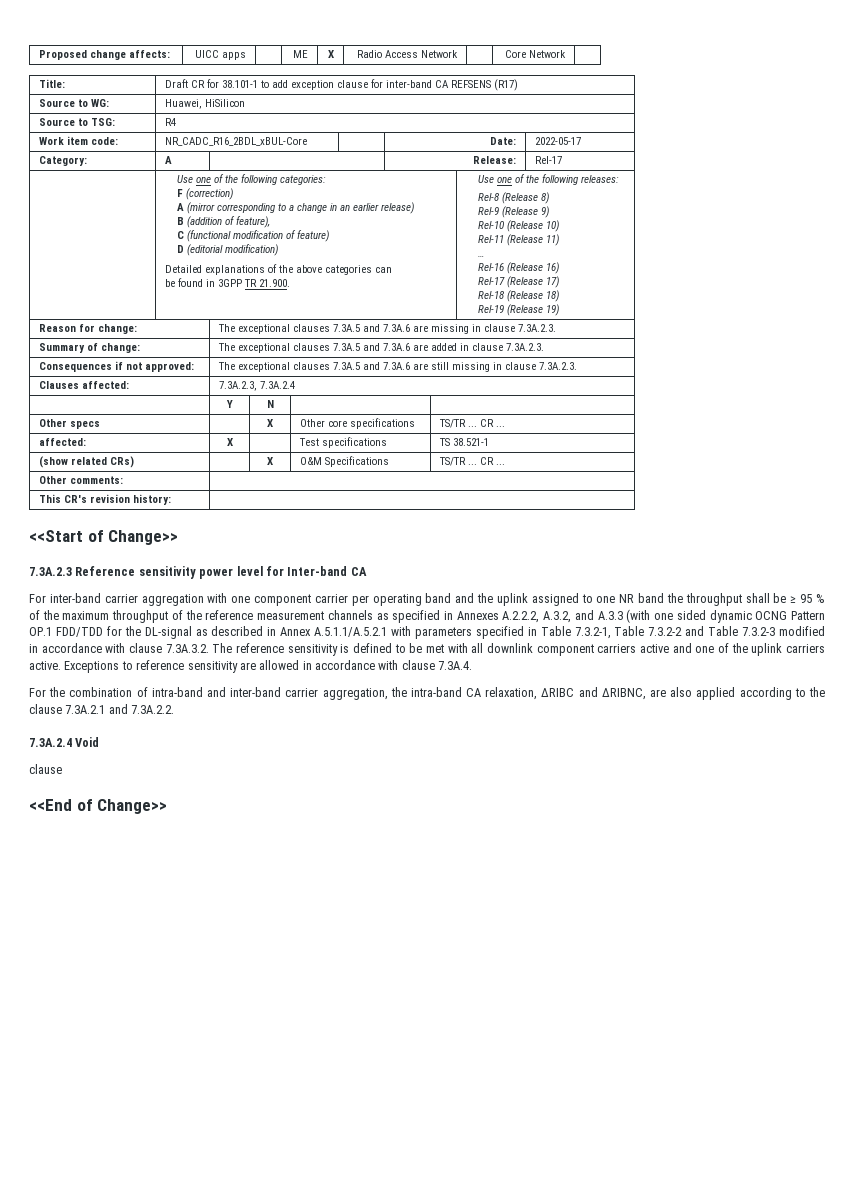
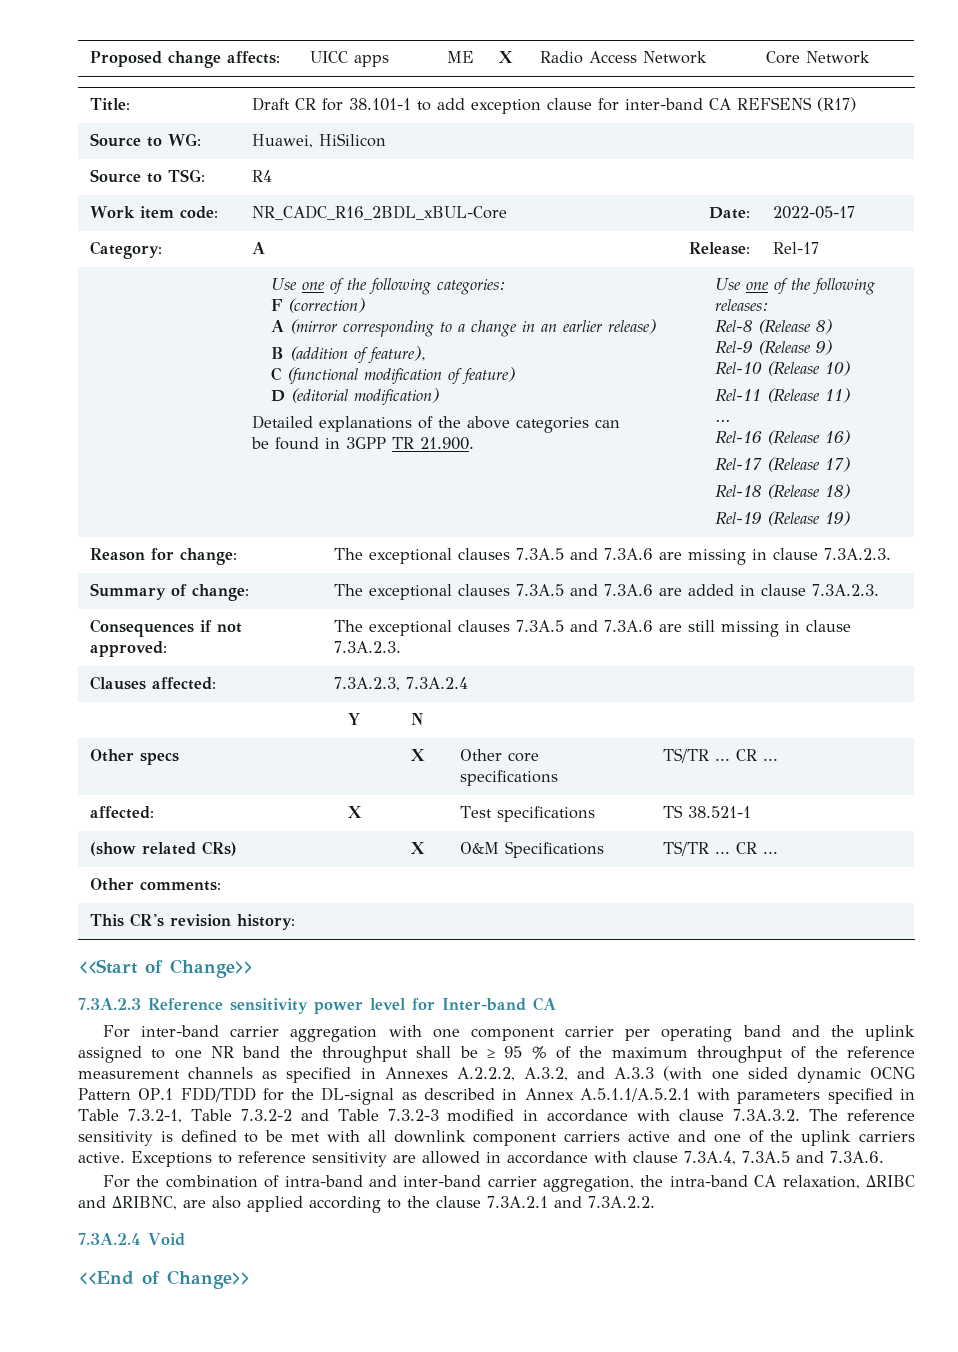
[438,661,473,670] 7.3A.4. -> [684,1151,884,1165] 7.3A.4, 7.3A.5 and 7.3A.6.
[29,764,62,774] // clause -> (185, 1239) none

